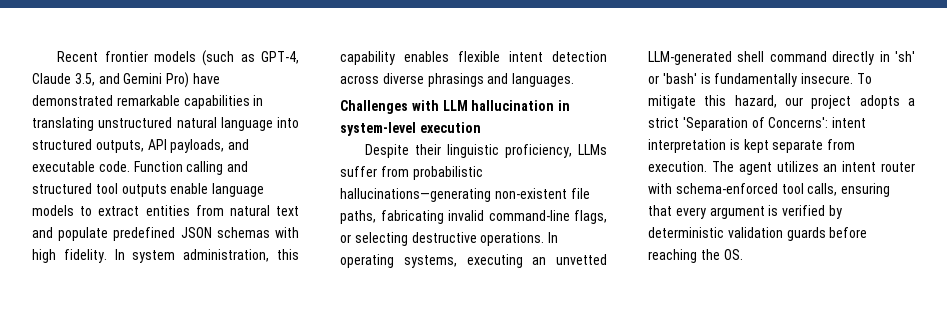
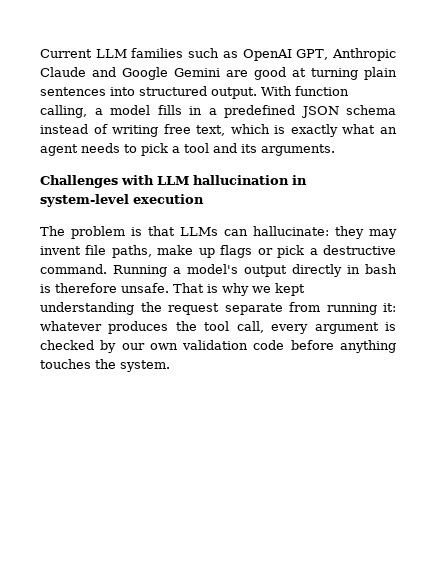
[57,50,299,66] [32,72,220,88] [32,95,264,109] [32,117,299,131] [32,139,250,153] [32,161,249,175] [32,183,265,197] [32,205,299,216] [32,227,300,241] [32,249,299,263] [340,51,607,65] [340,73,575,87] Recent frontier models (such as GPT-4, Claude 3.5, and Gemini Pro) have demonstrated remarkable capabilities in translating unstructured natural language into structured outputs, API payloads, and executable code. Function calling and structured tool outputs enable language models to extract entities from natural text and populate predefined JSON schemas with high fidelity. In system administration, this capability enables flexible intent detection across diverse phrasings and languages. -> [40,48,396,61] [40,67,397,80] [40,86,349,99] [40,105,396,118] [40,124,397,137] [40,143,335,156] Current LLM families such as OpenAI GPT, Anthropic Claude and Google Gemini are good at turning plain sentences into structured output. With function calling, a model fills in a predefined JSON schema instead of writing free text, which is exactly what an agent needs to pick a tool and its arguments.
[365,144,607,158] [340,166,483,180] [340,188,590,202] [340,210,607,224] [340,232,559,246] [340,254,607,268] [648,51,915,65] [648,73,872,87] [648,95,915,109] [648,117,867,131] [648,139,856,153] [648,161,915,175] [648,183,891,197] [648,205,842,219] [648,227,868,241] [648,249,743,263] Despite their linguistic proficiency, LLMs suffer from probabilistic hallucinations—generating non-existent file paths, fabricating invalid command-line flags, or selecting destructive operations. In operating systems, executing an unvetted LLM-generated shell command directly in 'sh' or 'bash' is fundamentally insecure. To mitigate this hazard, our project adopts a strict 'Separation of Concerns': intent interpretation is kept separate from execution. The agent utilizes an intent router with schema-enforced tool calls, ensuring that every argument is verified by deterministic validation guards before reaching the OS. -> [40,226,397,239] [40,245,397,258] [40,264,397,277] [40,283,305,296] [40,302,396,315] [40,321,396,334] [40,340,396,353] [40,359,170,372] The problem is that LLMs can hallucinate: they may invent file paths, make up flags or pick a destructive command. Running a model's output directly in bash is therefore unsafe. That is why we kept understanding the request separate from running it: whatever produces the tool call, every argument is checked by our own validation code before anything touches the system.

